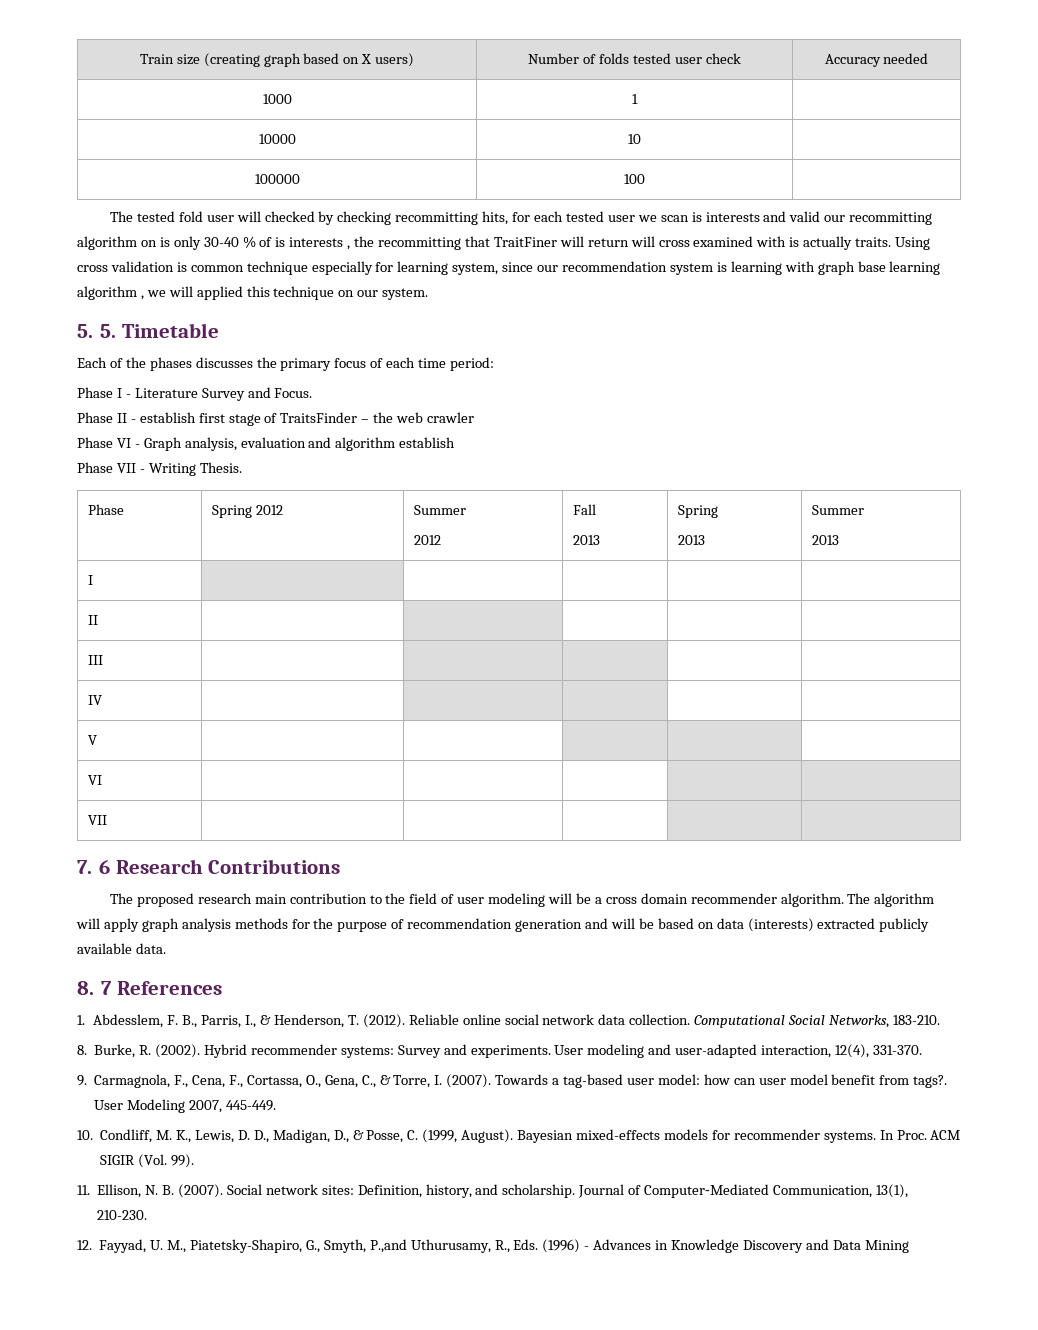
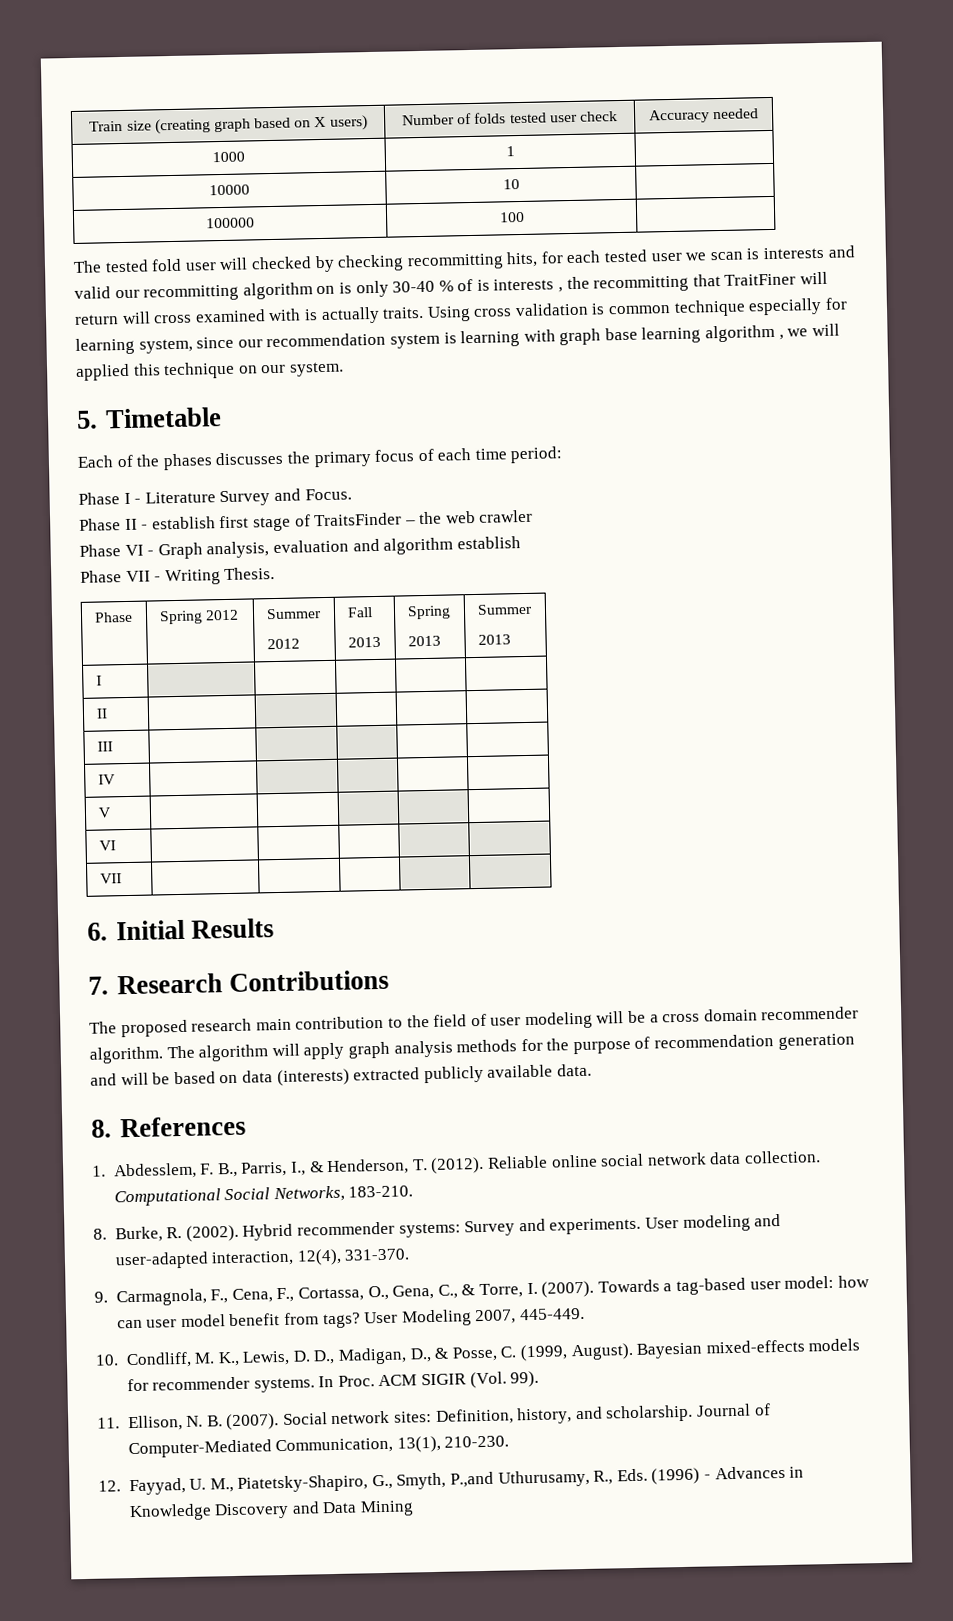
[100,324,117,338] 5. -> (98, 419) none
[77,860,111,874] 7. 6 -> [87,918,274,941] [88,976,109,995] 6. Initial Results // 7.
[101,981,113,995] 7 -> (112, 1128) none
[913,1075,948,1088] tags?. -> [322,1312,361,1329] tags?

